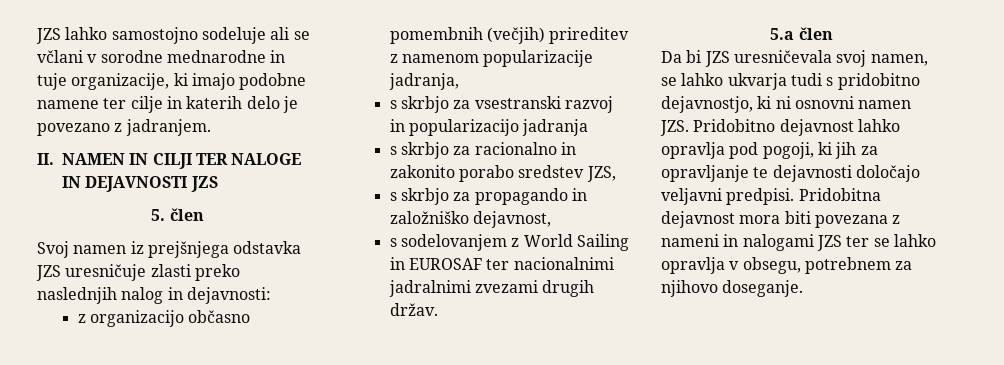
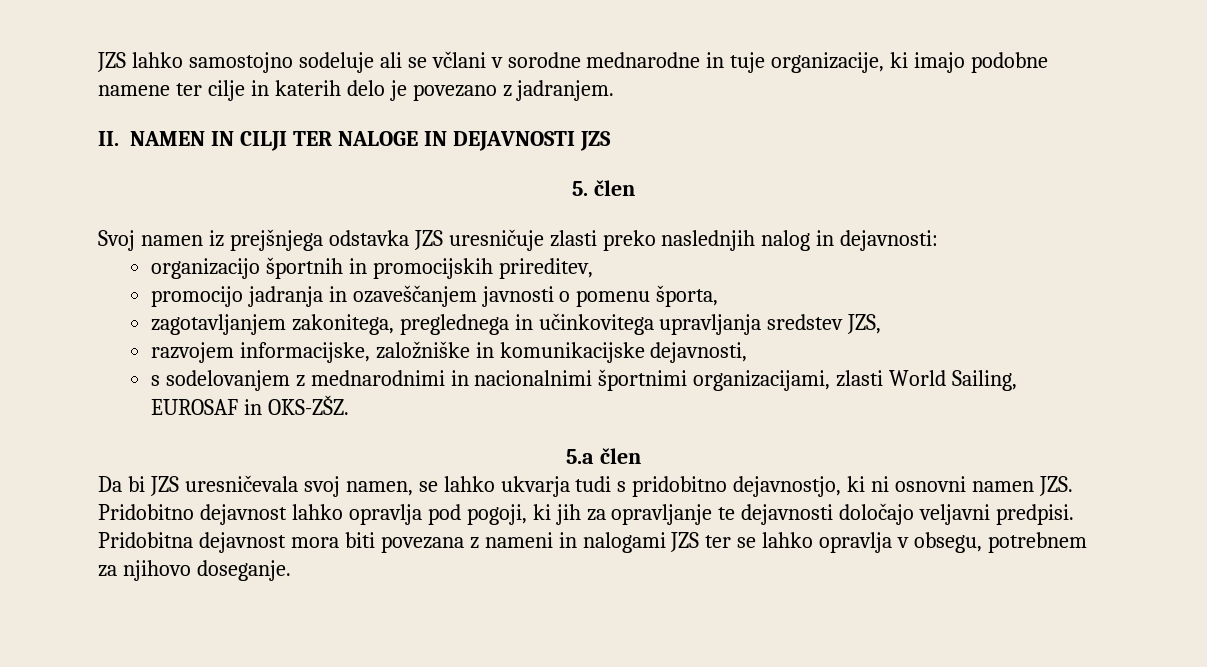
[77,310,251,327] [389,27,630,44] [389,50,594,67] [388,73,459,90] [389,96,613,113] [389,119,589,136] [389,142,576,159] [389,165,616,182] [389,188,587,205] [389,211,551,228] [389,234,629,251] [389,257,614,270] [388,280,595,297] [389,303,438,316] z organizacijo občasno pomembnih (večjih) prireditev z namenom popularizacije jadranja, // s skrbjo za vsestranski razvoj in popularizacijo jadranja // s skrbjo za racionalno in zakonito porabo sredstev JZS, // s skrbjo za propagando in založniško dejavnost, // s sodelovanjem z World Sailing in EUROSAF ter nacionalnimi jadralnimi zvezami drugih držav. -> [150,257,593,279] [150,285,719,307] [150,313,882,335] [150,341,748,363] [150,369,1018,391] [150,395,349,415] organizacijo športnih in promocijskih prireditev, // promocijo jadranja in ozaveščanjem javnosti o pomenu športa, // zagotavljanjem zakonitega, preglednega in učinkovitega upravljanja sredstev JZS, // razvojem informacijske, založniške in komunikacijske dejavnosti, // s sodelovanjem z mednarodnimi in nacionalnimi športnimi organizacijami, zlasti World Sailing, EUROSAF in OKS-ZŠZ.

